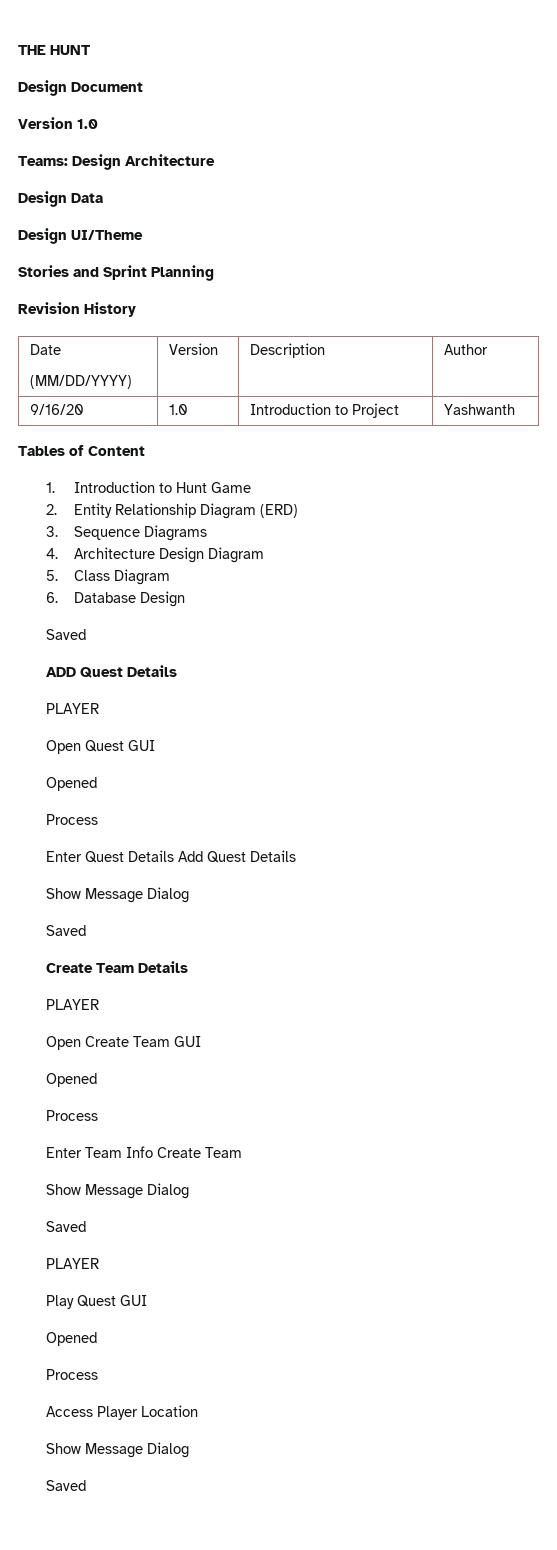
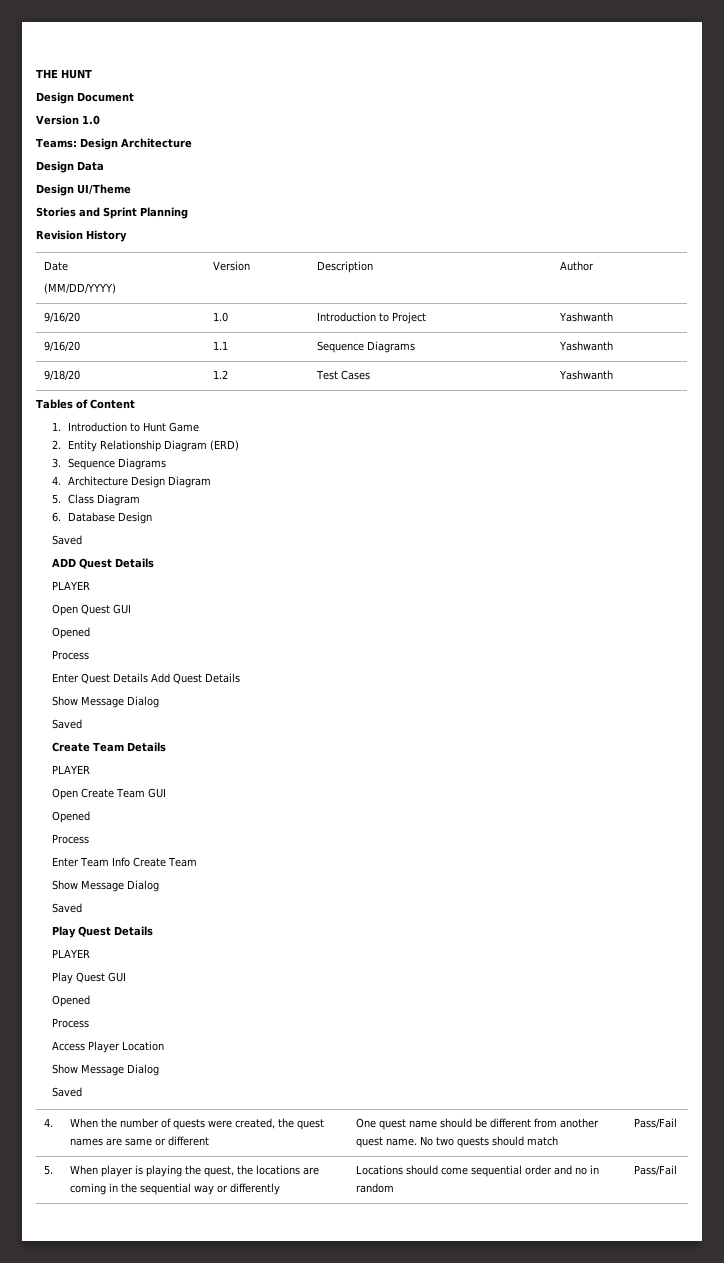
(515, 409) none -> [44,341,81,352] [213,341,229,350] [317,341,416,353] [559,341,614,351] [44,370,81,381] [213,370,229,379] [316,370,371,380] [559,370,614,380] // 9/16/20 | 1.1 | Sequence Diagrams | Yashwanth // 9/18/20 | 1.2 | Test Cases | Yashwanth
(87, 1226) none -> [52,926,154,938] // Play Quest Details
(87, 1485) none -> [44,1118,54,1127] [70,1118,325,1130] [70,1136,210,1146] [356,1118,600,1130] [356,1136,559,1148] [634,1118,678,1129] [44,1165,54,1175] [70,1165,320,1177] [70,1183,281,1195] [356,1165,600,1177] [356,1183,395,1193] [634,1165,678,1176] // 4. | When the number of quests were created, the quest names are same or different | One quest name should be different from another quest name. No two quests should match | Pass/Fail // 5. | When player is playing the quest, the locations are coming in the sequential way or differently | Locations should come sequential order and no in random | Pass/Fail

